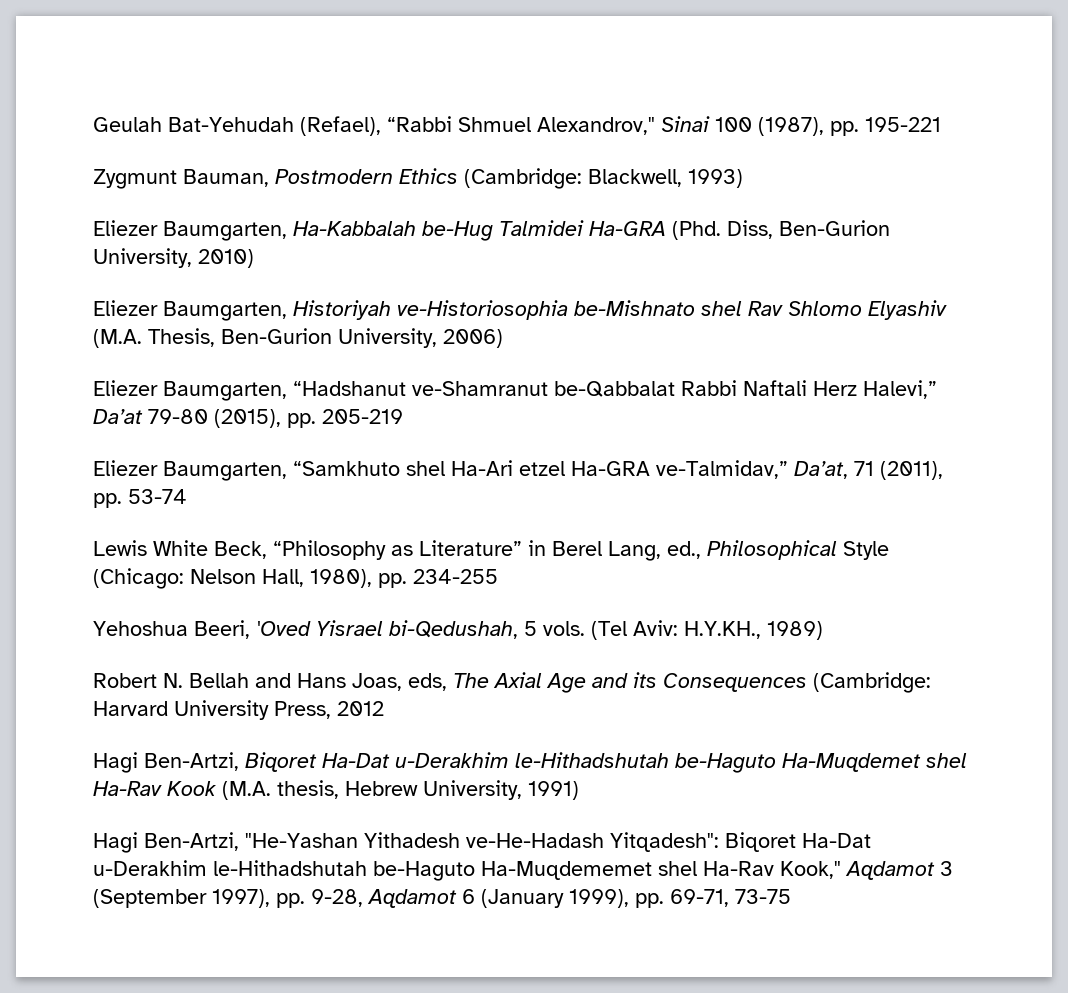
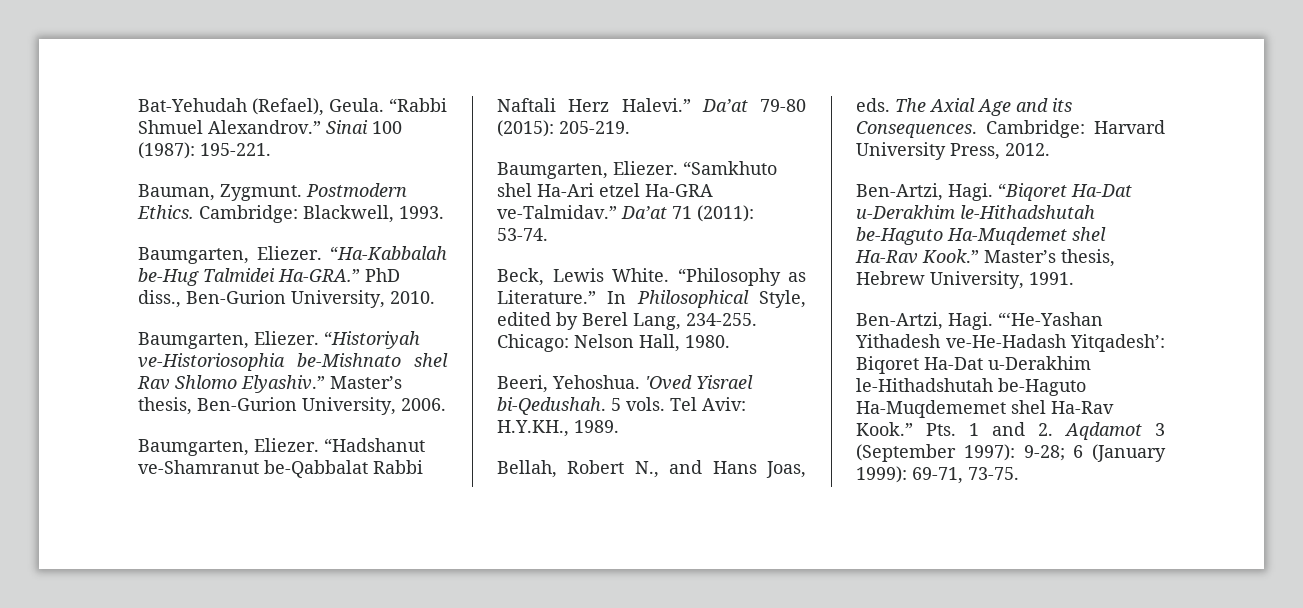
[93,117,162,132] Geulah -> (138, 105) none
(381, 126) none -> [329,98,384,112] Geula.
[537,117,655,135] Alexandrov," -> [208,120,321,134] Alexandrov.”
[758,117,941,136] [93,168,743,189] [93,220,890,241] [93,248,254,268] [93,300,391,321] (1987), pp. 195-221 // Zygmunt Bauman, Postmodern Ethics (Cambridge: Blackwell, 1993) // Eliezer Baumgarten, Ha-Kabbalah be-Hug Talmidei Ha-GRA (Phd. Diss, Ben-Gurion University, 2010) // Eliezer Baumgarten, Historiyah -> [138,142,271,159] [138,183,407,201] [137,205,444,223] [138,246,447,264] [138,268,400,286] [138,290,435,308] [138,331,420,349] (1987): 195-221. // Bauman, Zygmunt. Postmodern Ethics. Cambridge: Blackwell, 1993. // Baumgarten, Eliezer. “Ha-Kabbalah be-Hug Talmidei Ha-GRA.” PhD diss., Ben-Gurion University, 2010. // Baumgarten, Eliezer. “Historiyah
[868,300,947,320] [93,328,503,348] [93,380,287,401] Elyashiv (M.A. Thesis, Ben-Gurion University, 2006) // Eliezer Baumgarten, -> [241,375,402,393] [138,397,446,415] [138,438,319,456] Elyashiv.” Master’s thesis, Ben-Gurion University, 2006. // Baumgarten, Eliezer.
[863,380,937,399] Halevi,” -> [621,98,691,112] Halevi.”
[214,409,403,428] [93,460,287,481] (2015), pp. 205-219 // Eliezer Baumgarten, -> [497,120,630,137] [497,161,678,179] (2015): 205-219. // Baumgarten, Eliezer.
[656,460,943,480] [93,489,187,508] [93,540,889,561] [93,568,498,589] [93,620,250,639] ve-Talmidav,” Da’at, 71 (2011), pp. 53-74 // Lewis White Beck, “Philosophy as Literature” in Berel Lang, ed., Philosophical Style (Chicago: Nelson Hall, 1980), pp. 234-255 // Yehoshua Beeri, -> [497,205,754,222] [497,228,548,241] [497,268,806,286] [497,290,806,308] [497,312,757,330] [497,334,730,352] [497,375,640,393] ve-Talmidav.” Da’at 71 (2011): 53-74. // Beck, Lewis White. “Philosophy as Literature.” In Philosophical Style, edited by Berel Lang, 234-255. Chicago: Nelson Hall, 1980. // Beeri, Yehoshua.
[389,620,518,639] bi-Qedushah, -> [497,397,606,415] bi-Qedushah.
[591,621,627,640] (Tel -> [670,397,697,411] Tel
[767,621,823,640] [93,673,249,688] 1989) // Robert N. Bellah -> [574,420,619,433] [497,460,659,478] 1989. // Bellah, Robert N.,
[408,673,447,691] eds, -> [856,98,890,112] eds.
[663,672,931,693] Consequences (Cambridge: -> [856,120,1085,138] Consequences. Cambridge:
[337,701,384,716] [93,752,317,773] 2012 // Hagi Ben-Artzi, Biqoret -> [1005,143,1050,156] [856,183,1067,201] 2012. // Ben-Artzi, Hagi. “Biqoret
[167,781,271,800] Kook (M.A. -> [922,249,1056,263] Kook.” Master’s
[528,781,579,800] [93,832,358,853] 1991) // Hagi Ben-Artzi, "He-Yashan -> [1029,272,1074,285] [856,312,1103,330] 1991. // Ben-Artzi, Hagi. “‘He-Yashan
[610,832,719,852] Yitqadesh": -> [1070,334,1165,352] Yitqadesh’:
[780,861,953,880] [93,889,791,908] Kook," Aqdamot 3 (September 1997), pp. 9-28, Aqdamot 6 (January 1999), pp. 69-71, 73-75 -> [856,422,1165,440] [856,444,1166,462] [856,466,1019,484] Kook.” Pts. 1 and 2. Aqdamot 3 (September 1997): 9-28; 6 (January 1999): 69-71, 73-75.

